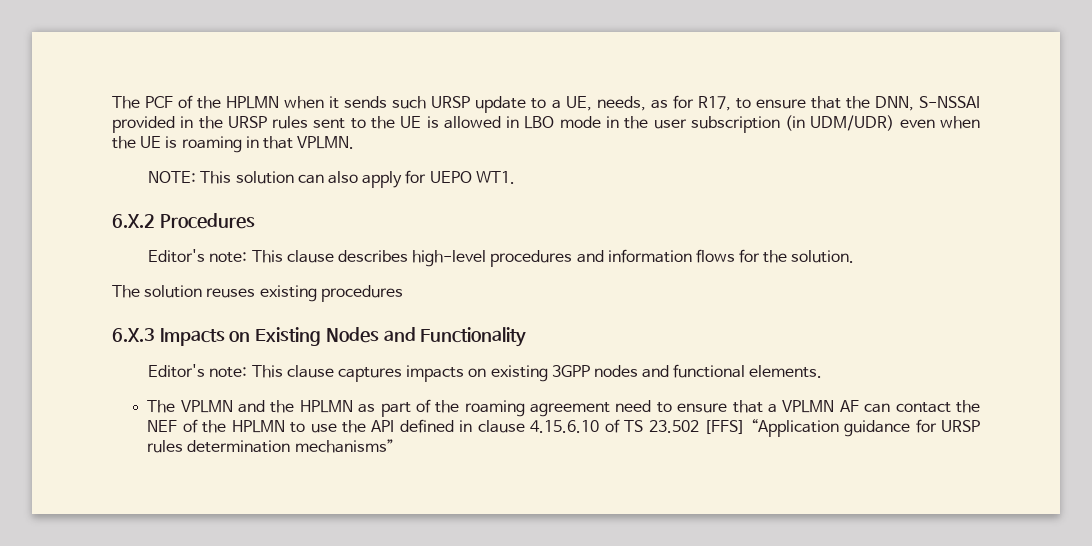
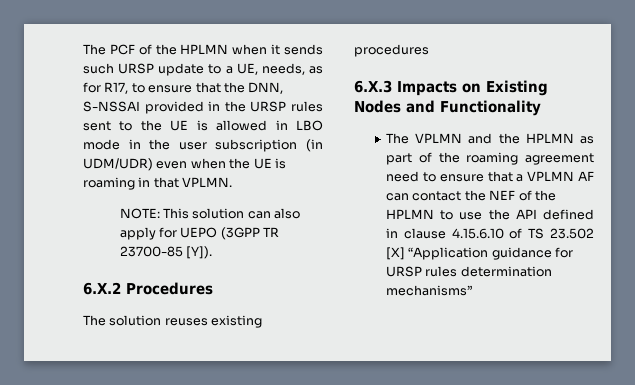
[475,171,515,184] [112,213,255,229] [148,249,855,267] WT1. // 6.X.2 Procedures // Editor's note: This clause describes high-level procedures and information flows for the solution. -> [220,227,280,240] [119,246,212,259] [83,282,213,295] (3GPP TR 23700-85 [Y]). // 6.X.2 Procedures
[148,364,823,382] // Editor's note: This clause captures impacts on existing 3GPP nodes and functional elements. -> (541, 108) none
[704,420,746,434] [FFS] -> [386,247,406,260] [X]

